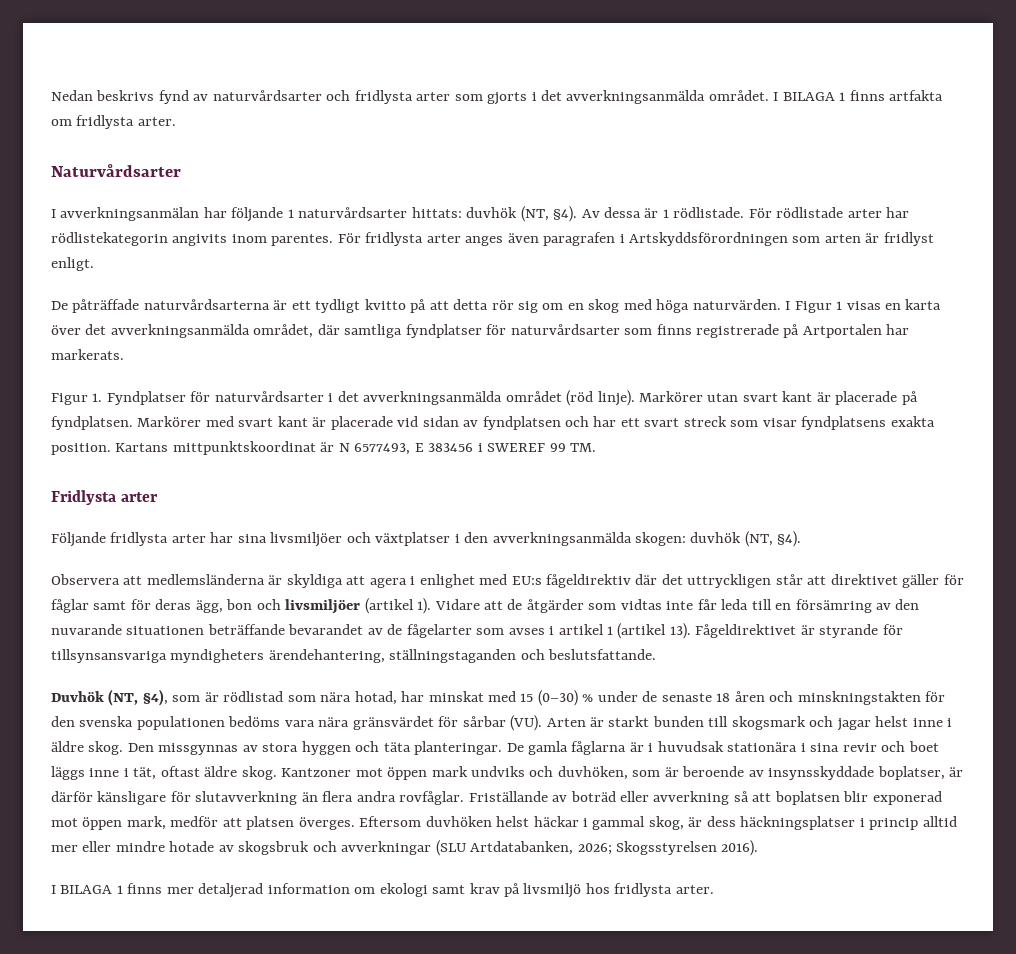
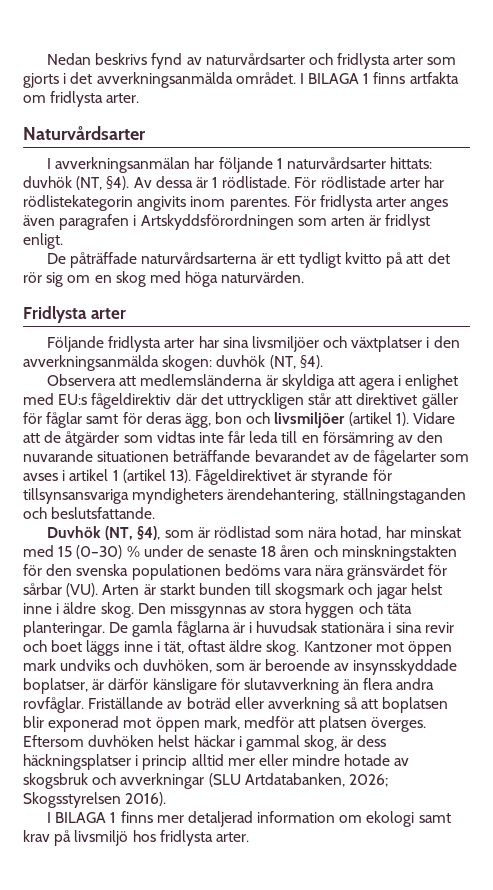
[453,299,489,310] detta -> [427,252,450,264] det
[785,299,942,313] [51,324,910,338] [51,349,124,360] [51,390,918,406] [51,416,935,430] [51,441,597,455] I Figur 1 visas en karta över det avverkningsanmälda området, där samtliga fyndplatser för naturvårdsarter som finns registrerade på Artportalen har markerats. // Figur 1. Fyndplatser för naturvårdsarter i det avverkningsanmälda området (röd linje). Markörer utan svart kant är placerade på fyndplatsen. Markörer med svart kant är placerade vid sidan av fyndplatsen och har ett svart streck som visar fyndplatsens exakta position. Kartans mittpunktskoordinat är N 6577493, E 383456 i SWEREF 99 TM. -> (305, 277) none

